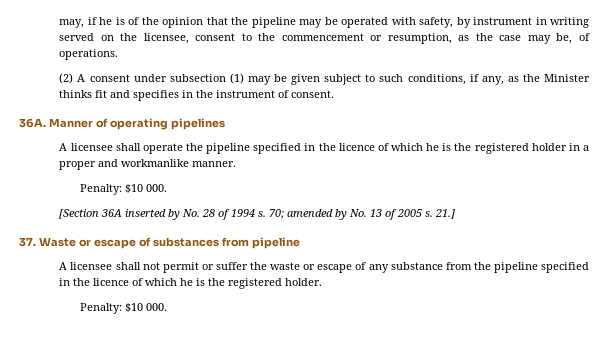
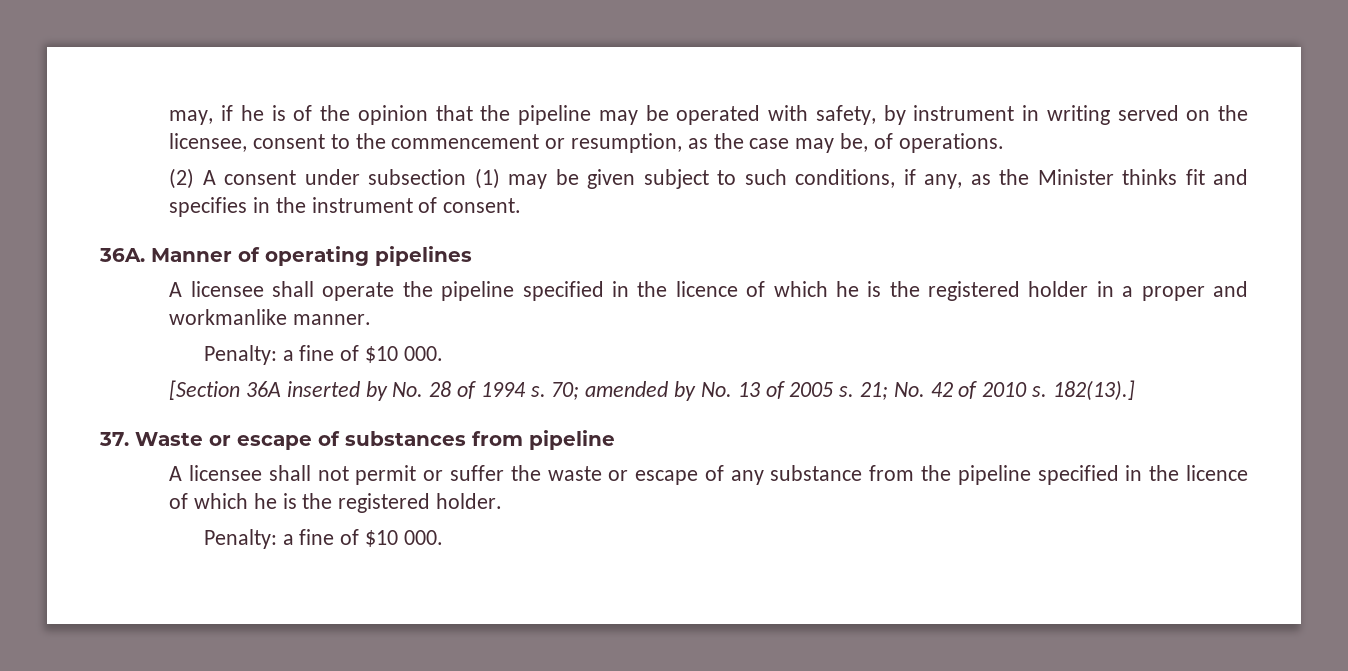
(122, 189) none -> [282,345,360,361] a fine of
[435,209,456,219] 21.] -> [859,380,1135,401] 21; No. 42 of 2010 s. 182(13).]
(122, 308) none -> [282,529,360,545] a fine of

